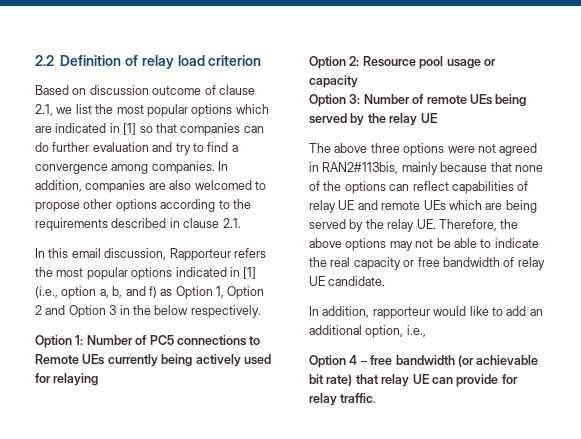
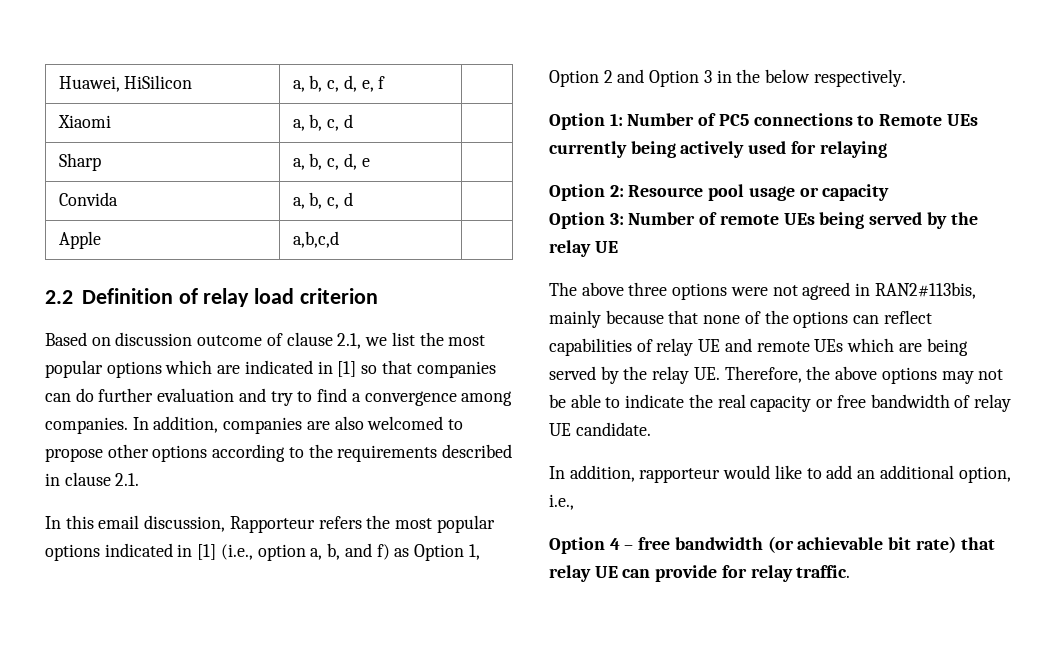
(35, 60) none -> [58,75,193,92] [292,75,386,92] [57,115,111,128] [292,114,353,131] [58,153,101,171] [292,153,370,170] [58,192,118,206] [292,192,353,209] [58,231,101,249] [292,231,339,248] Huawei, HiSilicon | a, b, c, d, e, f | // Xiaomi | a, b, c, d | // Sharp | a, b, c, d, e | // Convida | a, b, c, d | // Apple | a,b,c,d | //

